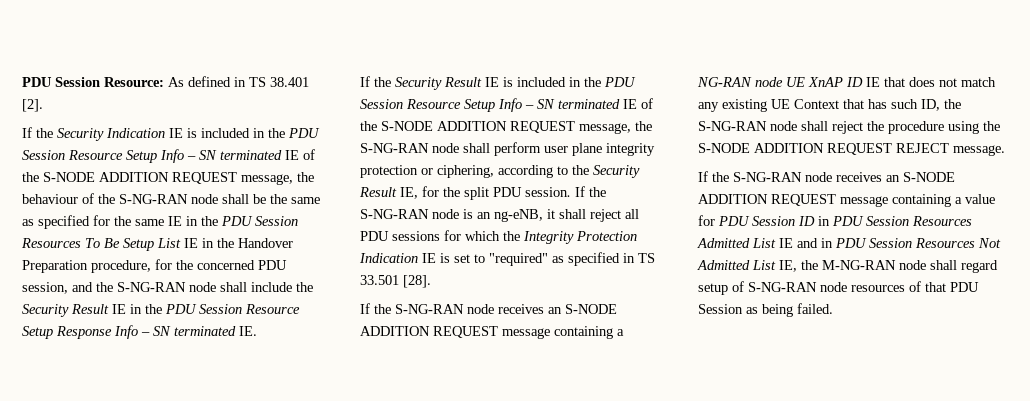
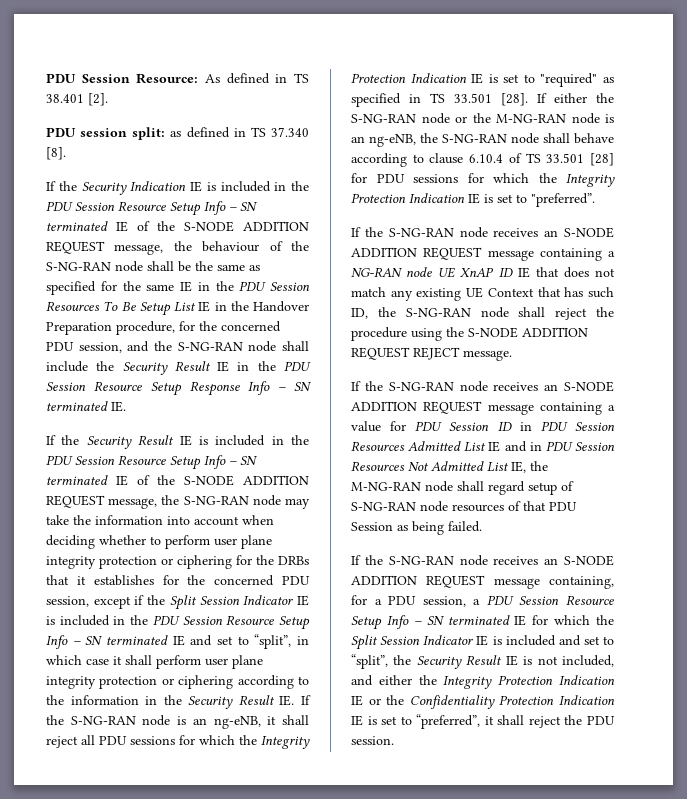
(43, 105) none -> [46,127,309,140] [46,147,66,160] // PDU session split: as defined in TS 37.340 [8].
(459, 148) none -> [285,498,310,509] [46,515,274,526] [46,535,272,549] [46,555,309,569] [46,575,310,586] [46,595,309,610] [46,615,310,630] [46,634,309,649] [46,655,122,665] may take the information into account when deciding whether to perform user plane integrity protection or ciphering for the DRBs that it establishes for the concerned PDU session, except if the Split Session Indicator IE is included in the PDU Session Resource Setup Info – SN terminated IE and set to “split”, in which case it
[437,165,494,178] ciphering, -> [178,675,234,689] ciphering
[593,165,640,178] [359,186,571,200] Security Result IE, for the split PDU session. -> [70,695,295,709] information in the Security Result IE.
(431, 281) none -> [537,93,614,103] [351,113,614,124] [351,133,614,147] [351,153,614,167] [351,173,615,187] [351,193,595,207] If either the S-NG-RAN node or the M-NG-RAN node is an ng-eNB, the S-NG-RAN node shall behave according to clause 6.10.4 of TS 33.501 [28] for PDU sessions for which the Integrity Protection Indication IE is set to "preferred”.
(833, 308) none -> [351,555,614,566] [351,575,614,589] [351,595,614,607] [351,615,614,630] [351,635,614,650] [351,654,614,669] [351,675,615,689] [351,695,615,709] [351,714,615,729] [351,736,394,745] // If the S-NG-RAN node receives an S-NODE ADDITION REQUEST message containing, for a PDU session, a PDU Session Resource Setup Info – SN terminated IE for which the Split Session Indicator IE is included and set to “split”, the Security Result IE is not included, and either the Integrity Protection Indication IE or the Confidentiality Protection Indication IE is set to “preferred”, it shall reject the PDU session.

